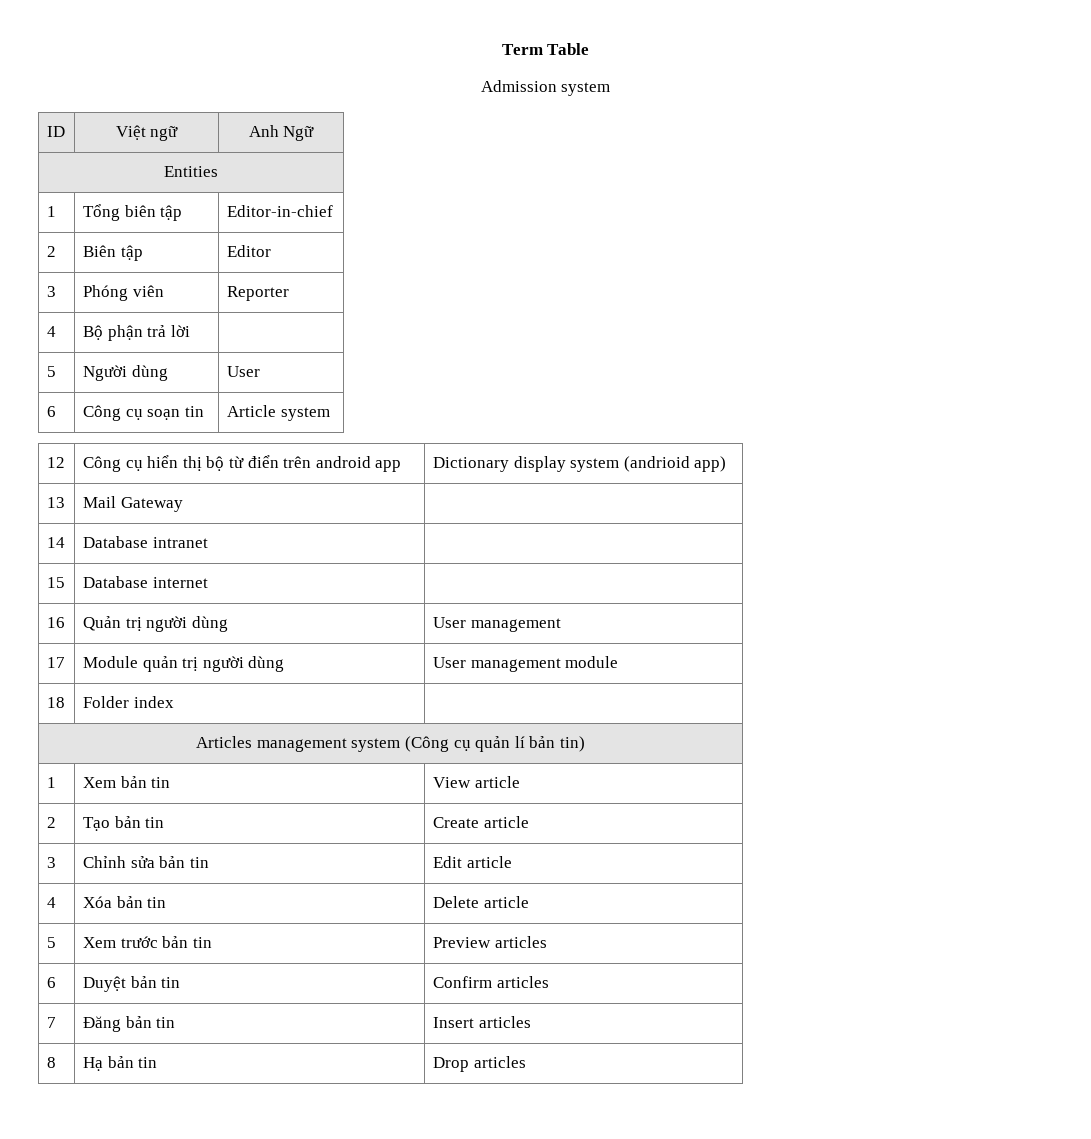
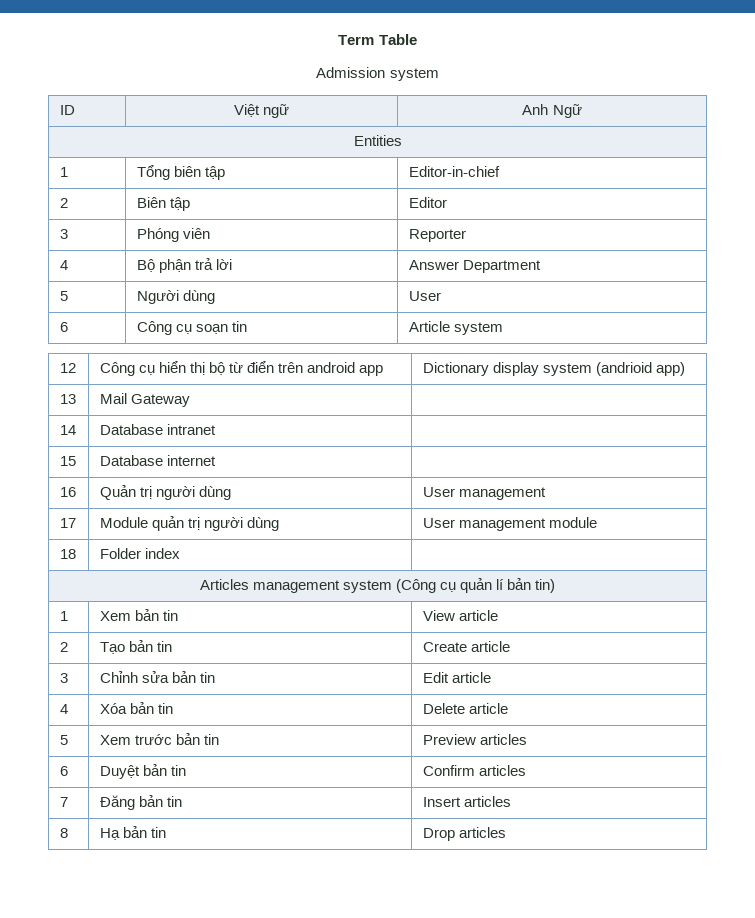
(190, 331) none -> [408,260,541,273] Answer Department

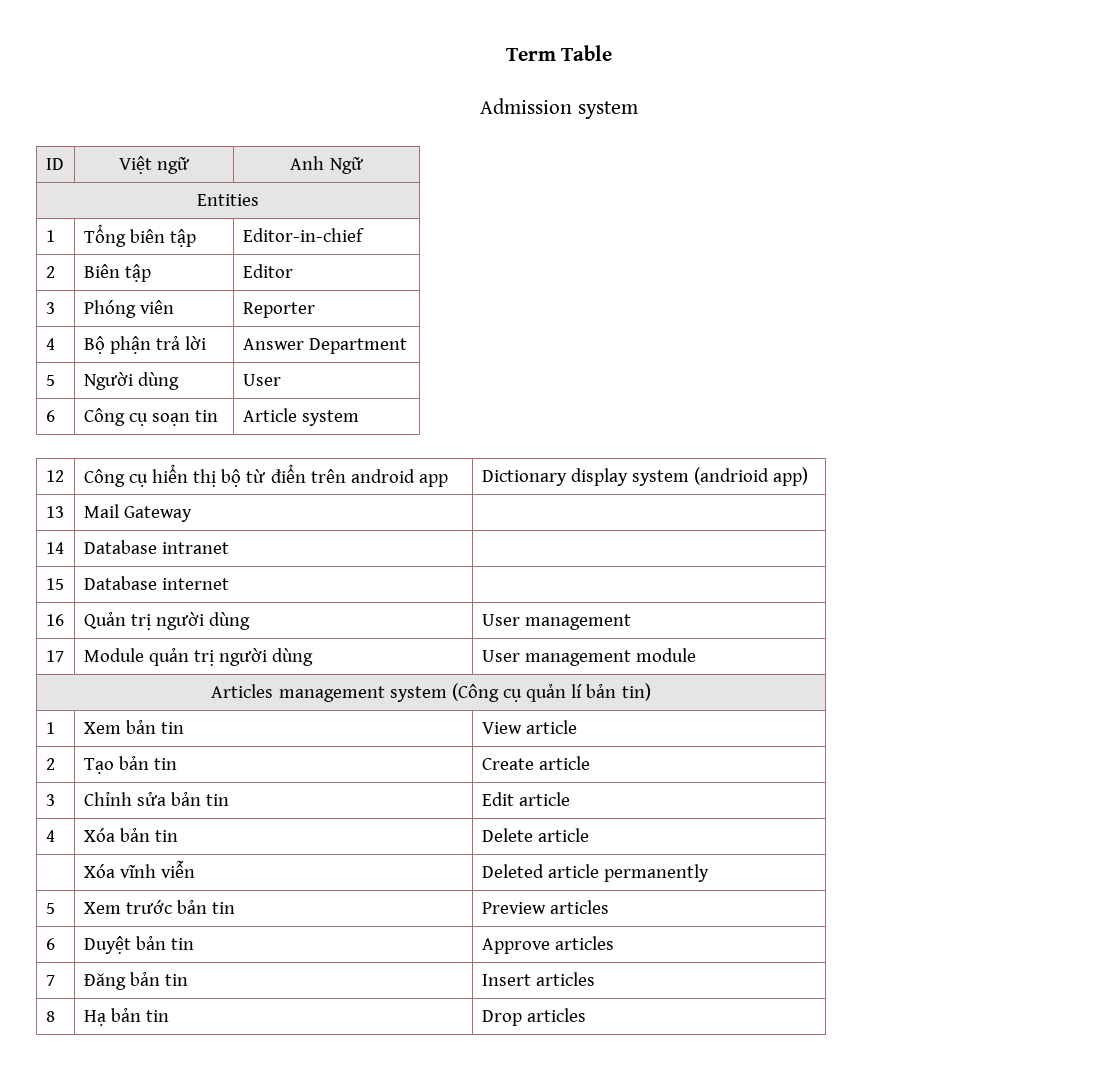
[59,549,76,559] [99,548,180,559] // 18 | Folder index | -> (696, 655) none
(508, 708) none -> [83,860,195,878] [481,864,709,882] // | Xóa vĩnh viễn | Deleted article permanently
[422,765,475,776] Confirm -> [481,938,550,954] Approve

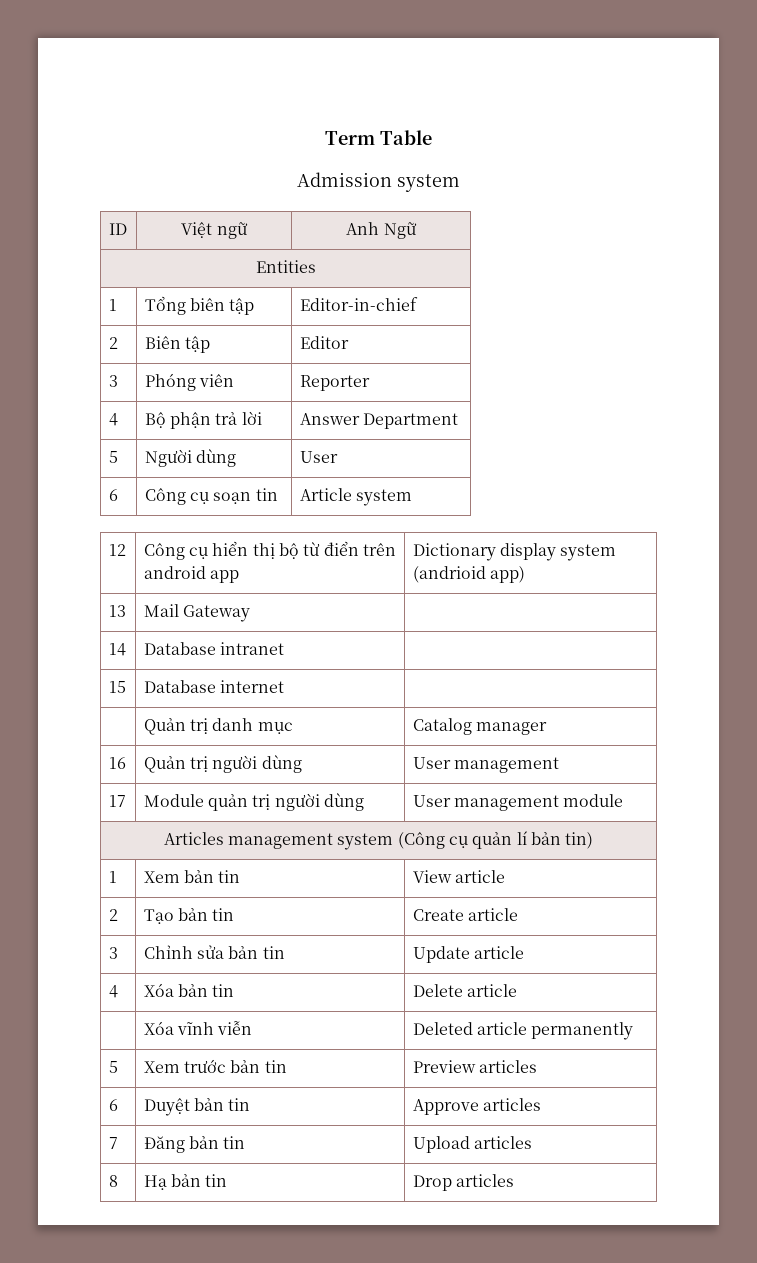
(229, 584) none -> [143,718,293,735] [412,718,548,735] // | Quản trị danh mục | Catalog manager
[481,792,514,806] Edit -> [412,946,470,963] Update
[481,974,531,986] Insert -> [412,1136,470,1153] Upload

